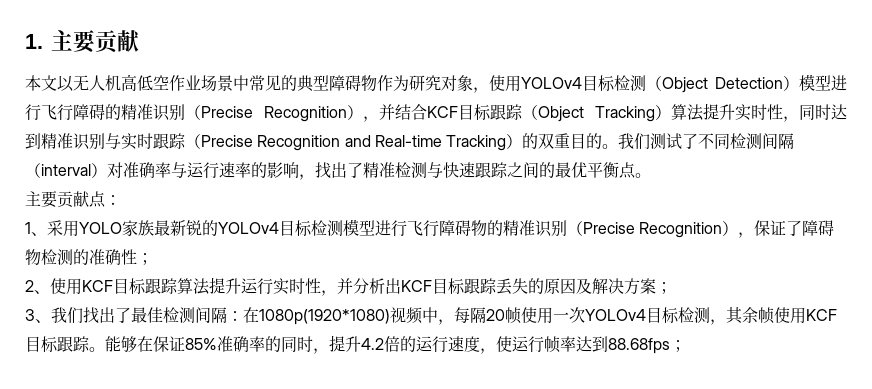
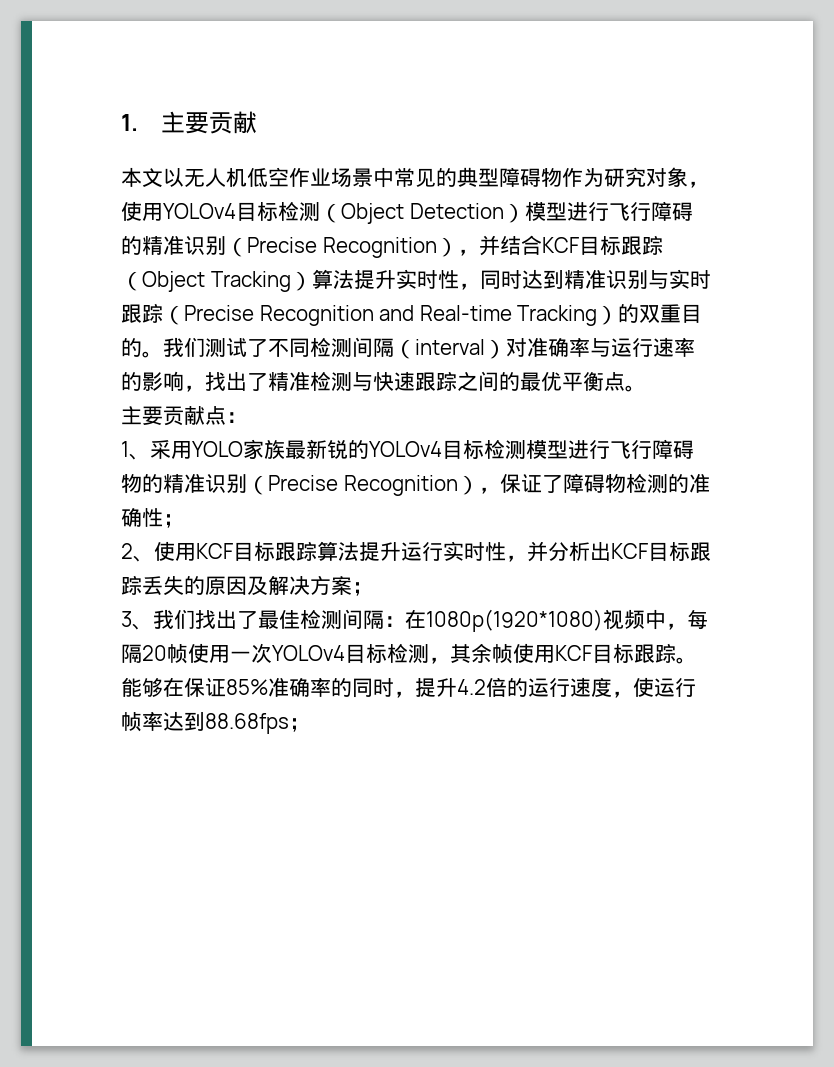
[121,74,137,91] 高 -> (247, 177) none

